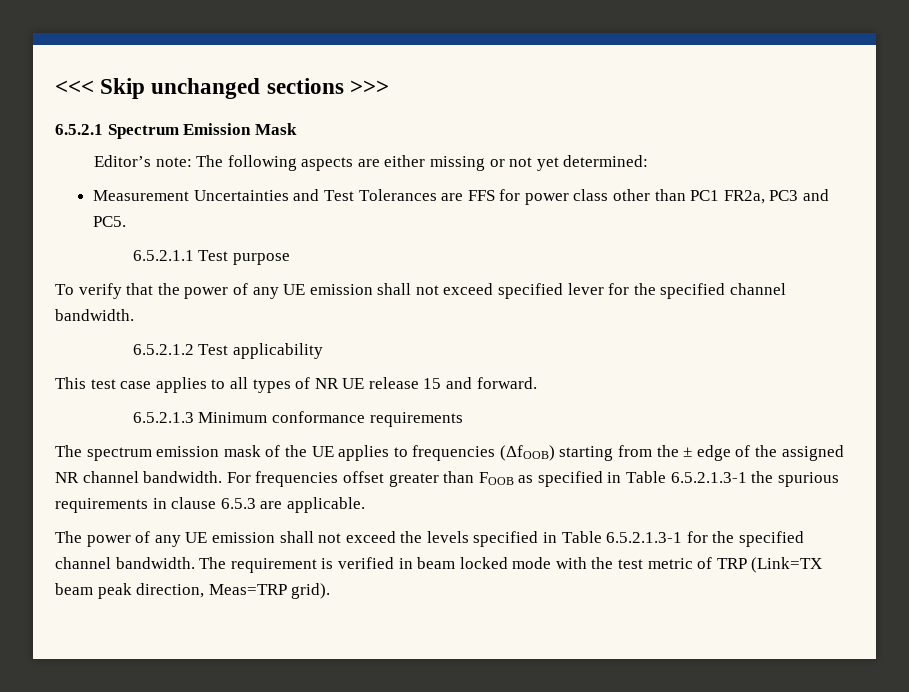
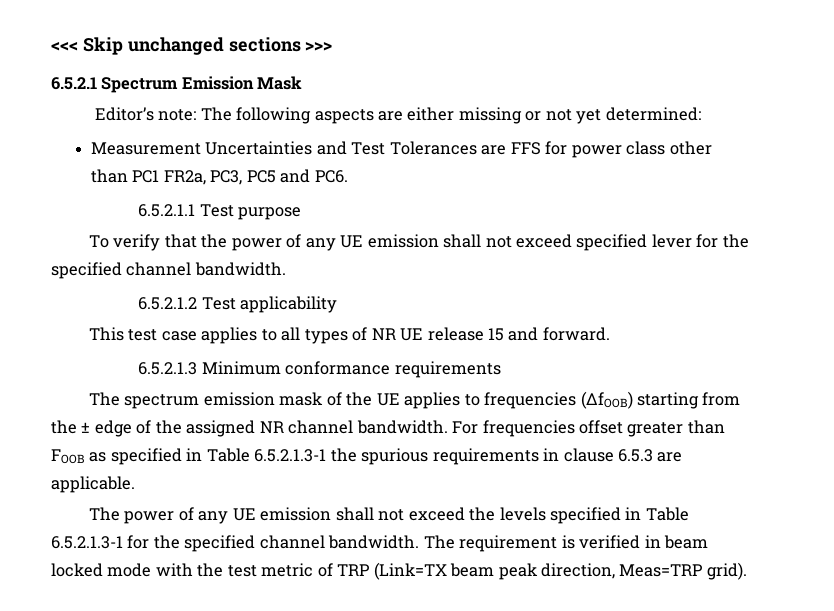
[769,189,830,201] [93,216,127,227] PC3 and PC5. -> [210,169,348,185] PC3, PC5 and PC6.

